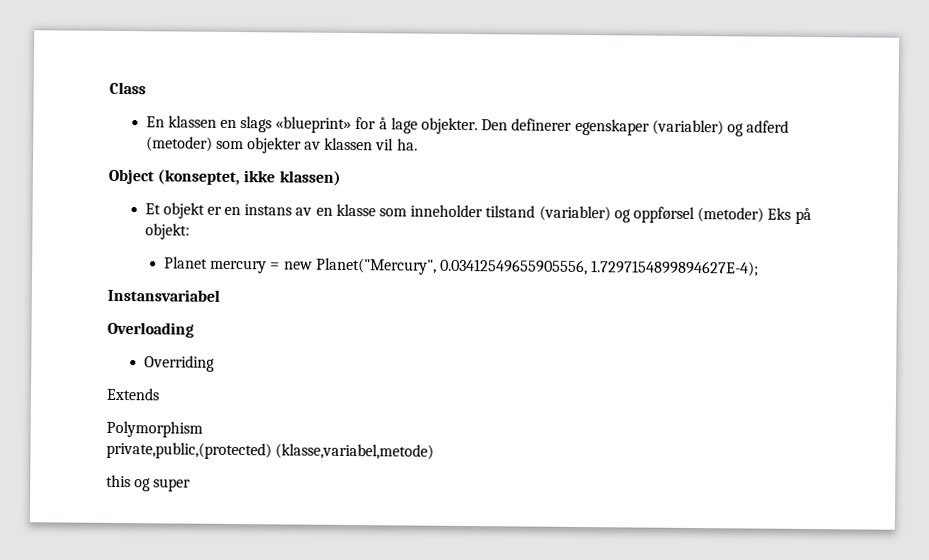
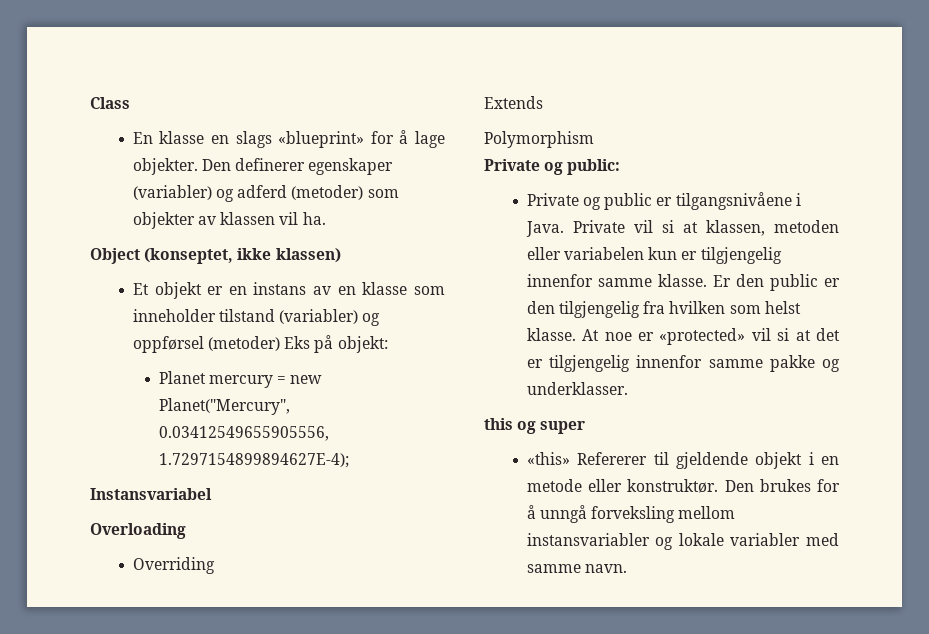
[167,115,217,128] klassen -> [159,131,205,144] klasse
[106,441,435,460] [106,474,192,492] private,public,(protected) (klasse,variabel,metode) // this og super -> [484,159,621,175] [526,192,801,210] [525,220,839,237] [526,247,782,264] [526,274,840,291] [526,301,801,318] [526,328,840,345] [526,355,840,372] [526,382,628,395] [484,418,586,434] [526,452,839,469] [526,479,840,493] [526,505,736,523] [526,533,839,550] [526,564,628,573] Private og public: // Private og public er tilgangsnivåene i Java. Private vil si at klassen, metoden eller variabelen kun er tilgjengelig innenfor samme klasse. Er den public er den tilgjengelig fra hvilken som helst klasse. At noe er «protected» vil si at det er tilgjengelig innenfor samme pakke og underklasser. // this og super // «this» Refererer til gjeldende objekt i en metode eller konstruktør. Den brukes for å unngå forveksling mellom instansvariabler og lokale variabler med samme navn.

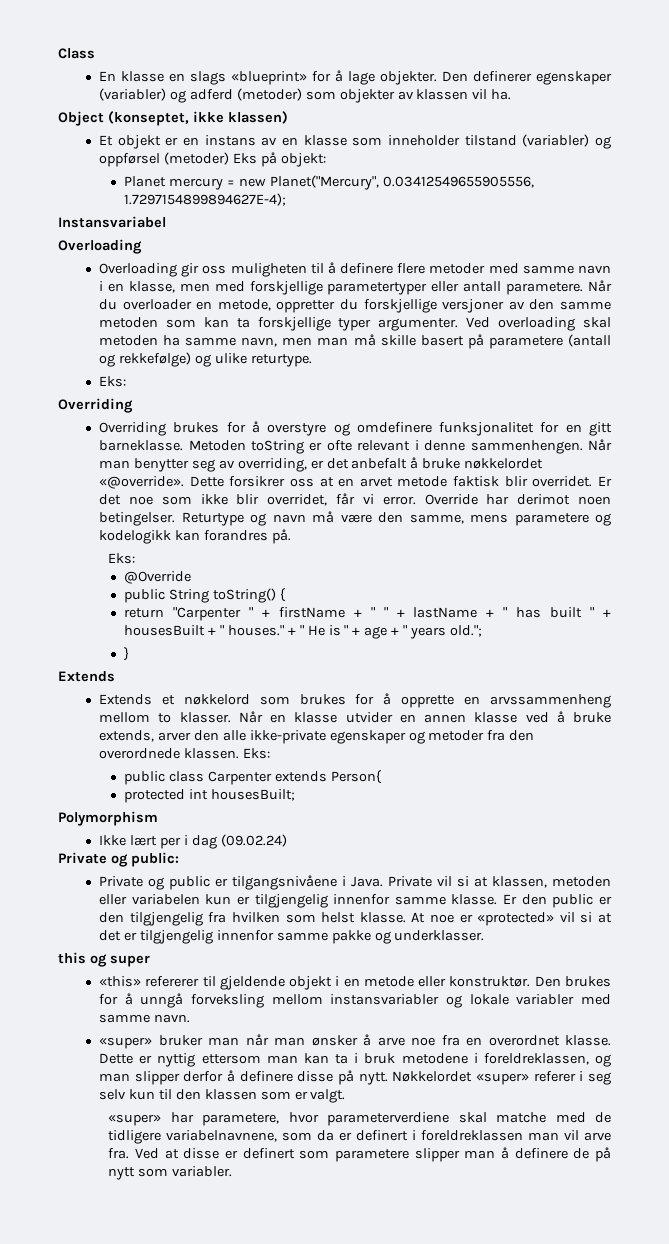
[132,557,215,574] [484,96,543,109] [484,131,594,148] Overriding // Extends // Polymorphism -> [99,262,611,277] [99,280,612,295] [99,299,611,313] [99,317,611,331] [99,334,611,349] [99,352,312,367] [99,376,127,387] [58,398,133,413] [99,421,613,436] [99,439,612,454] [99,457,544,472] [99,476,613,489] [99,493,612,506] [99,511,612,526] [99,529,291,544] [108,553,136,564] [124,571,192,584] [124,588,285,603] [124,607,611,621] [124,625,482,639] [124,647,130,661] [58,671,115,682] [99,693,611,708] [99,711,611,723] [99,730,535,744] [99,748,270,759] [124,770,381,785] [124,789,295,803] [58,811,158,826] [99,834,287,849] Overloading gir oss muligheten til å definere flere metoder med samme navn i en klasse, men med forskjellige parametertyper eller antall parametere. Når du overloader en metode, oppretter du forskjellige versjoner av den samme metoden som kan ta forskjellige typer argumenter. Ved overloading skal metoden ha samme navn, men man må skille basert på parametere (antall og rekkefølge) og ulike returtype. // Eks: // Overriding // Overriding brukes for å overstyre og omdefinere funksjonalitet for en gitt barneklasse. Metoden toString er ofte relevant i denne sammenhengen. Når man benytter seg av overriding, er det anbefalt å bruke nøkkelordet «@override». Dette forsikrer oss at en arvet metode faktisk blir overridet. Er det noe som ikke blir overridet, får vi error. Override har derimot noen betingelser. Returtype og navn må være den samme, mens parametere og kodelogikk kan forandres på. // Eks: // @Override // public String toString() { // return "Carpenter " + firstName + " " + lastName + " has built " + housesBuilt + " houses." + " He is " + age + " years old."; // } // Extends // Extends et nøkkelord som brukes for å opprette en arvssammenheng mellom to klasser. Når en klasse utvider en annen klasse ved å bruke extends, arver den alle ikke-private egenskaper og metoder fra den overordnede klassen. Eks: // public class Carpenter extends Person{ // protected int housesBuilt; // Polymorphism // Ikke lært per i dag (09.02.24)
[577,452,648,465] Refererer -> [145,976,200,987] refererer
(628, 568) none -> [99,1034,611,1049] [99,1053,611,1067] [99,1070,611,1085] [99,1089,346,1103] [108,1112,612,1126] [108,1130,612,1144] [108,1147,611,1162] [108,1166,233,1180] // «super» bruker man når man ønsker å arve noe fra en overordnet klasse. Dette er nyttig ettersom man kan ta i bruk metodene i foreldreklassen, og man slipper derfor å definere disse på nytt. Nøkkelordet «super» referer i seg selv kun til den klassen som er valgt. // «super» har parametere, hvor parameterverdiene skal matche med de tidligere variabelnavnene, som da er definert i foreldreklassen man vil arve fra. Ved at disse er definert som parametere slipper man å definere de på nytt som variabler.

